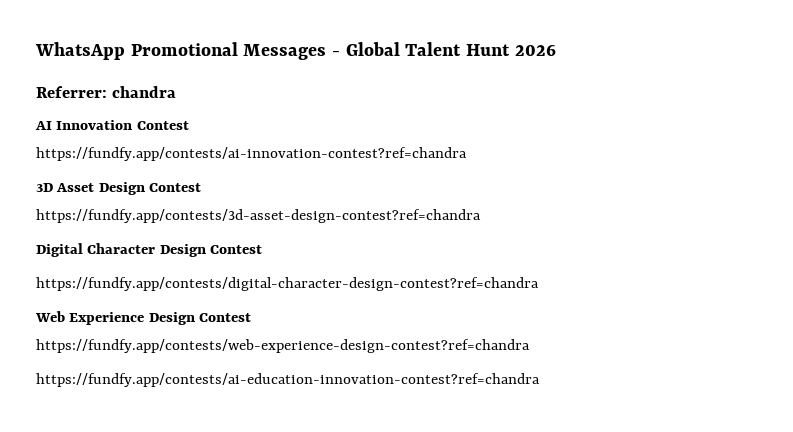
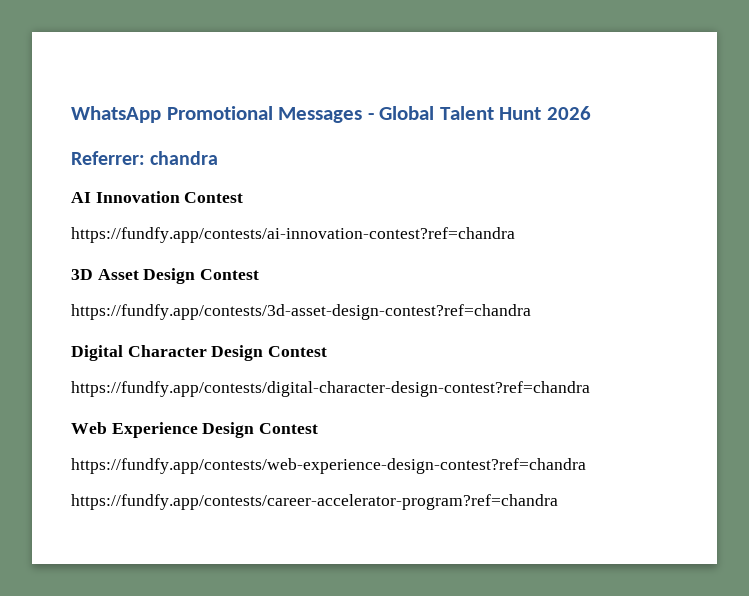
[36,373,540,387] https://fundfy.app/contests/ai-education-innovation-contest?ref=chandra -> [71,494,558,510] https://fundfy.app/contests/career-accelerator-program?ref=chandra

